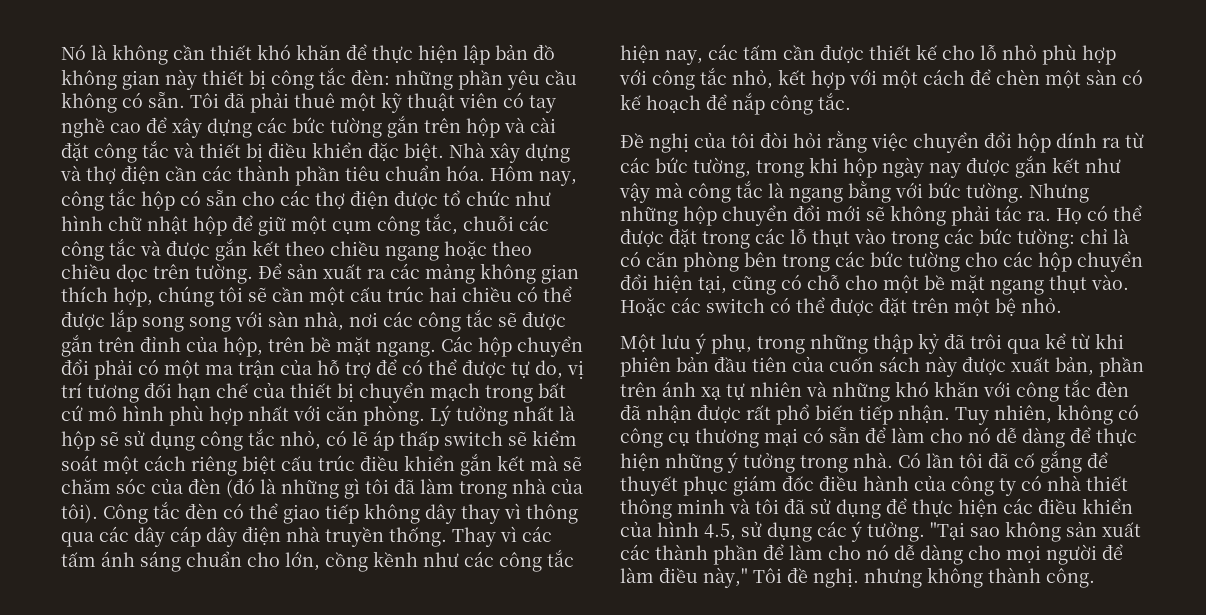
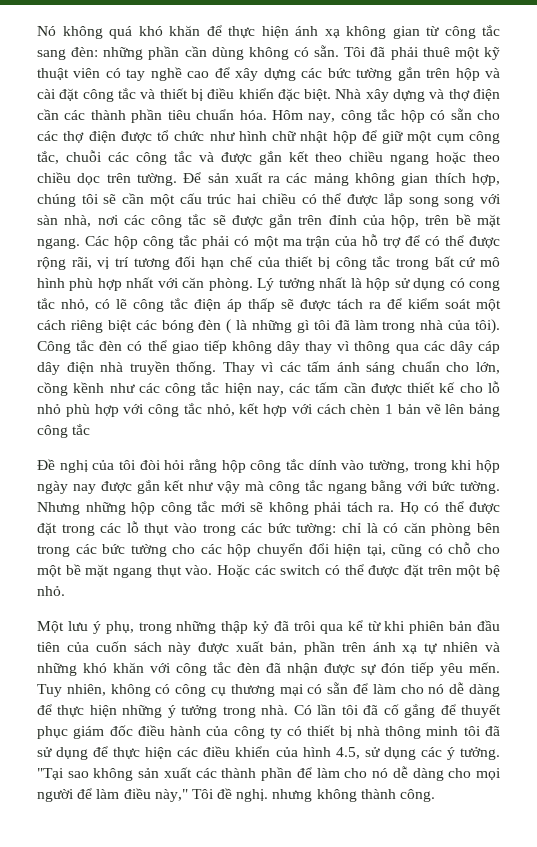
[91,44,252,65] là không cần thiết -> [62,26,132,39] không quá
[463,44,555,65] [61,67,346,90] lập bản đồ không gian này thiết bị công tắc -> [295,25,500,39] [37,49,66,60] ánh xạ không gian từ công tắc sang
[507,70,577,90] yêu cầu -> [184,46,244,60] cần dùng
[517,336,583,357] [61,359,89,375] chuyển đổi -> [142,235,197,249] công tắc
[511,360,563,379] tự do, -> [37,257,92,270] rộng rãi,
[359,382,480,403] chuyển mạch -> [335,256,391,270] công tắc
[100,430,243,451] sẽ sử dụng công -> [394,278,500,291] sử dụng có cong
[373,430,527,451] áp thấp switch sẽ -> [133,298,402,312] công tắc điện áp thấp sẽ được tách ra để
[281,453,582,476] [61,478,255,498] cấu trúc điều khiển gắn kết mà sẽ chăm sóc của đèn (đó -> [135,319,232,334] các bóng đèn (
[882,69,1143,89] [620,92,851,115] một cách để chèn một sàn có kế hoạch để nắp công tắc. -> [316,404,500,417] [37,424,91,438] cách chèn 1 bản vẽ lên bảng công tắc
[871,132,1144,153] [620,157,688,173] việc chuyển đổi hộp dính ra từ các bức -> [221,459,365,473] hộp công tắc dính vào
[768,182,784,198] là -> (323, 485) none
[722,205,821,226] chuyển đổi -> [160,501,215,515] công tắc
[995,205,1022,221] tác -> [346,502,373,512] tách
[746,404,950,425] rất phổ biến tiếp nhận. -> [361,662,500,676] sự đón tiếp yêu mến.
[1047,475,1128,491] nhà thiết -> [307,725,380,738] thiết bị nhà
[729,498,750,514] và -> (459, 731) none

